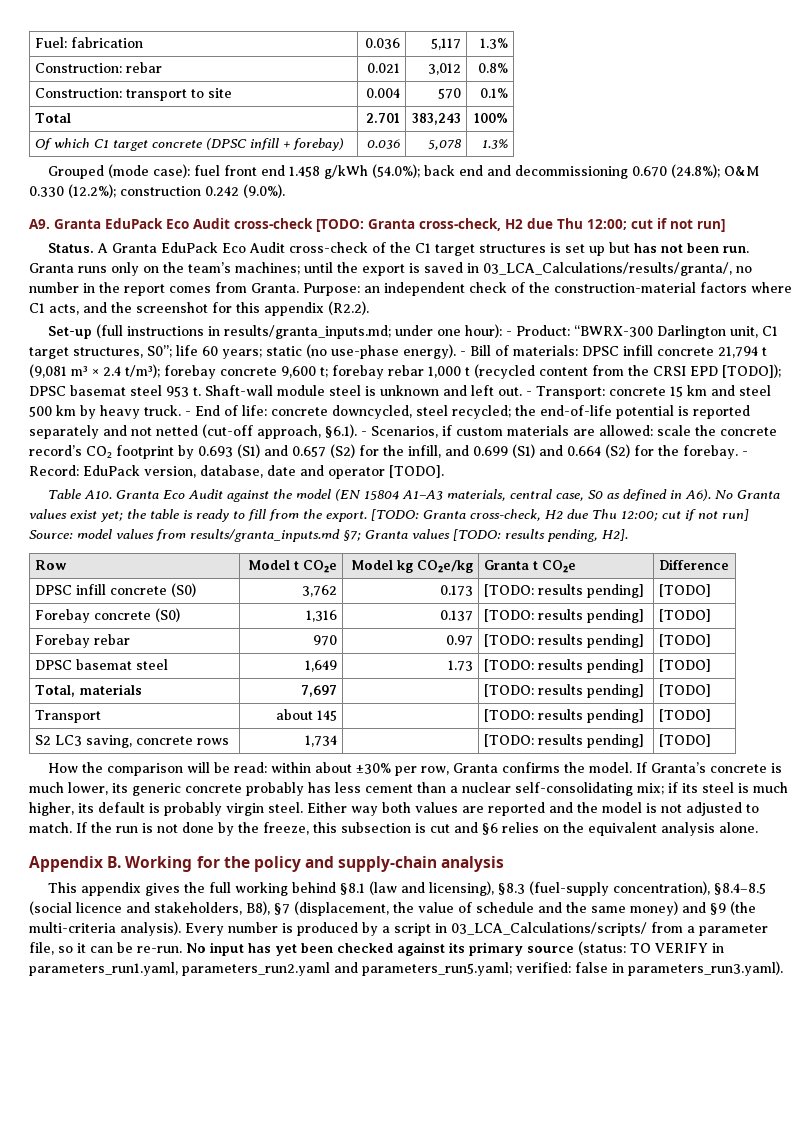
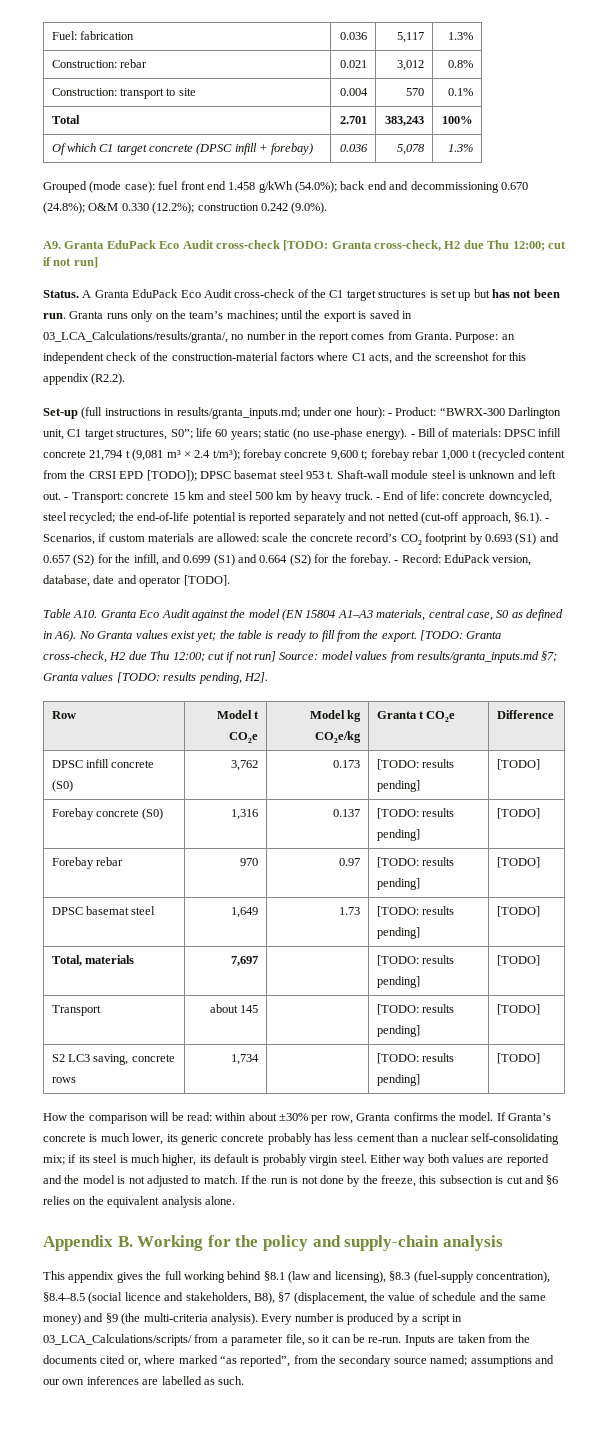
[186,941,724,956] [29,961,783,976] No input has yet been checked against its primary source (status: TO VERIFY in parameters_run1.yaml, parameters_run2.yaml and parameters_run5.yaml; verified: false in parameters_run3.yaml). -> [404,1334,531,1346] [43,1355,554,1367] [43,1376,245,1385] Inputs are taken from the documents cited or, where marked “as reported”, from the secondary source named; assumptions and our own inferences are labelled as such.

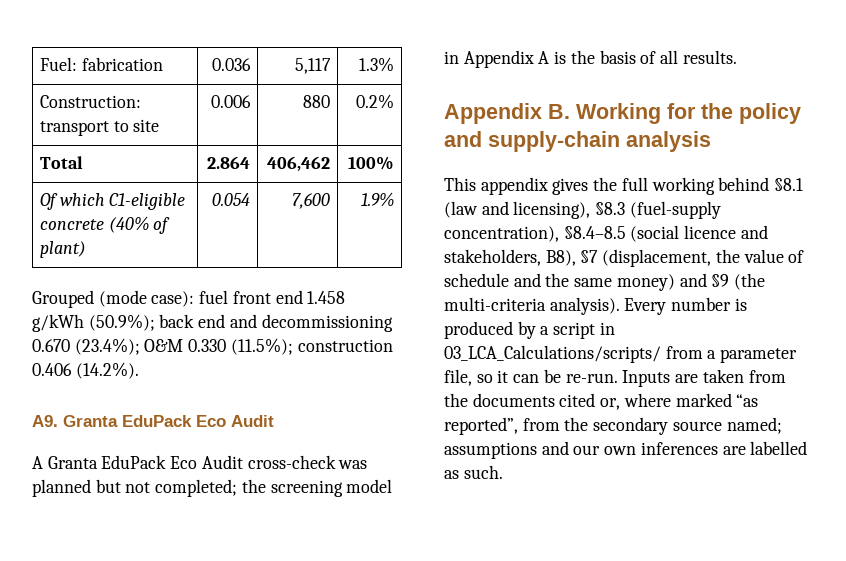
[51,59,147,68] [340,60,368,68] [397,60,425,71] [448,60,474,68] // Construction: rebar | 0.021 | 3,012 | 0.8% -> (394, 64) none
[340,88,369,96] [406,88,425,96] [448,88,474,96] 0.004 | 570 | 0.1% -> [210,95,251,108] [302,95,330,108] [355,94,394,109] 0.006 | 880 | 0.2%
[340,116,368,124] [385,116,425,126] 2.701 | 383,243 -> [206,156,250,169] [266,156,330,172] 2.864 | 406,462
[99,143,313,155] [340,144,369,152] [397,144,426,155] [448,144,474,152] C1 target concrete (DPSC infill + forebay) | 0.036 | 5,078 | 1.3% -> [109,193,186,210] [40,216,171,234] [40,241,87,258] [211,193,250,206] [291,193,330,209] [360,192,394,207] C1-eligible concrete (40% of plant) | 0.054 | 7,600 | 1.9%
[295,181,337,193] (54.0%); -> [88,314,155,331] (50.9%);
[43,202,85,214] (24.8%); -> [74,338,140,355] (23.4%);
[152,202,328,214] (12.2%); construction 0.242 (9.0%). -> [230,338,393,355] [32,362,139,379] (11.5%); construction 0.406 (14.2%).
[215,240,566,251] [43,257,98,268] [43,290,79,298] cross-check [TODO: Granta cross-check, H2 due Thu 12:00; cut if not run] // Status. -> (274, 421) //
[297,289,560,301] [43,310,412,322] [43,331,515,343] [43,352,526,364] [43,373,126,385] [43,407,562,419] [43,428,562,440] [43,449,566,461] [43,470,556,482] [43,491,552,503] [43,512,550,524] [43,533,559,545] [43,554,532,566] [43,575,230,587] [43,609,563,621] [43,630,502,642] [43,651,558,663] [43,672,268,684] [51,711,76,719] [217,710,260,719] [229,732,259,743] [310,710,362,722] [315,731,362,743] [376,711,456,722] [496,710,554,719] [51,759,155,768] [51,780,73,792] [231,760,259,771] [333,760,361,768] [376,759,454,770] [376,780,420,792] [496,759,540,770] [51,808,164,820] [231,809,259,820] [333,809,361,817] [376,808,454,819] [376,829,420,841] [496,808,540,819] [51,857,123,869] [240,858,259,866] [339,858,361,866] [376,857,454,868] [376,878,420,890] [496,857,540,868] [51,906,156,915] [231,907,259,918] [339,907,361,915] [376,906,454,917] [376,927,420,939] [496,906,540,917] [51,955,134,966] [231,956,259,966] [376,955,454,966] [376,976,420,988] [496,955,540,966] [51,1005,101,1016] [210,1004,259,1013] [376,1004,454,1015] [376,1025,420,1037] [496,1004,540,1015] [51,1054,175,1065] [51,1077,76,1083] [231,1054,260,1065] [376,1053,454,1064] [376,1074,420,1086] [496,1053,540,1064] [43,1112,551,1124] [43,1133,560,1145] [43,1154,549,1166] [43,1175,559,1187] [43,1196,235,1208] of the C1 target structures is set up but has not been run. Granta runs only on the team’s machines; until the export is saved in 03_LCA_Calculations/results/granta/, no number in the report comes from Granta. Purpose: an independent check of the construction-material factors where C1 acts, and the screenshot for this appendix (R2.2). // Set-up (full instructions in results/granta_inputs.md; under one hour): - Product: “BWRX-300 Darlington unit, C1 target structures, S0”; life 60 years; static (no use-phase energy). - Bill of materials: DPSC infill concrete 21,794 t (9,081 m³ × 2.4 t/m³); forebay concrete 9,600 t; forebay rebar 1,000 t (recycled content from the CRSI EPD [TODO]); DPSC basemat steel 953 t. Shaft-wall module steel is unknown and left out. - Transport: concrete 15 km and steel 500 km by heavy truck. - End of life: concrete downcycled, steel recycled; the end-of-life potential is reported separately and not netted (cut-off approach, §6.1). - Scenarios, if custom materials are allowed: scale the concrete record’s CO₂ footprint by 0.693 (S1) and 0.657 (S2) for the infill, and 0.699 (S1) and 0.664 (S2) for the forebay. - Record: EduPack version, database, date and operator [TODO]. // Table A10. Granta Eco Audit against the model (EN 15804 A1–A3 materials, central case, S0 as defined in A6). No Granta values exist yet; the table is ready to fill from the export. [TODO: Granta cross-check, H2 due Thu 12:00; cut if not run] Source: model values from results/granta_inputs.md §7; Granta values [TODO: results pending, H2]. // Row | Model t CO₂e | Model kg CO₂e/kg | Granta t CO₂e | Difference // DPSC infill concrete (S0) | 3,762 | 0.173 | [TODO: results pending] | [TODO] // Forebay concrete (S0) | 1,316 | 0.137 | [TODO: results pending] | [TODO] // Forebay rebar | 970 | 0.97 | [TODO: results pending] | [TODO] // DPSC basemat steel | 1,649 | 1.73 | [TODO: results pending] | [TODO] // Total, materials | 7,697 | | [TODO: results pending] | [TODO] // Transport | about 145 | | [TODO: results pending] | [TODO] // S2 LC3 saving, concrete rows | 1,734 | | [TODO: results pending] | [TODO] // How the comparison will be read: within about ±30% per row, Granta confirms the model. If Granta’s concrete is much lower, its generic concrete probably has less cement than a nuclear self-consolidating mix; if its steel is much higher, its default is probably virgin steel. Either way both values are reported and the model is not adjusted to match. If the run is not done by the freeze, this subsection is cut and §6 relies on the equivalent analysis alone. -> [338,460,368,469] [32,479,393,497] [444,50,737,68] was planned but not completed; the screening model in Appendix A is the basis of all results.

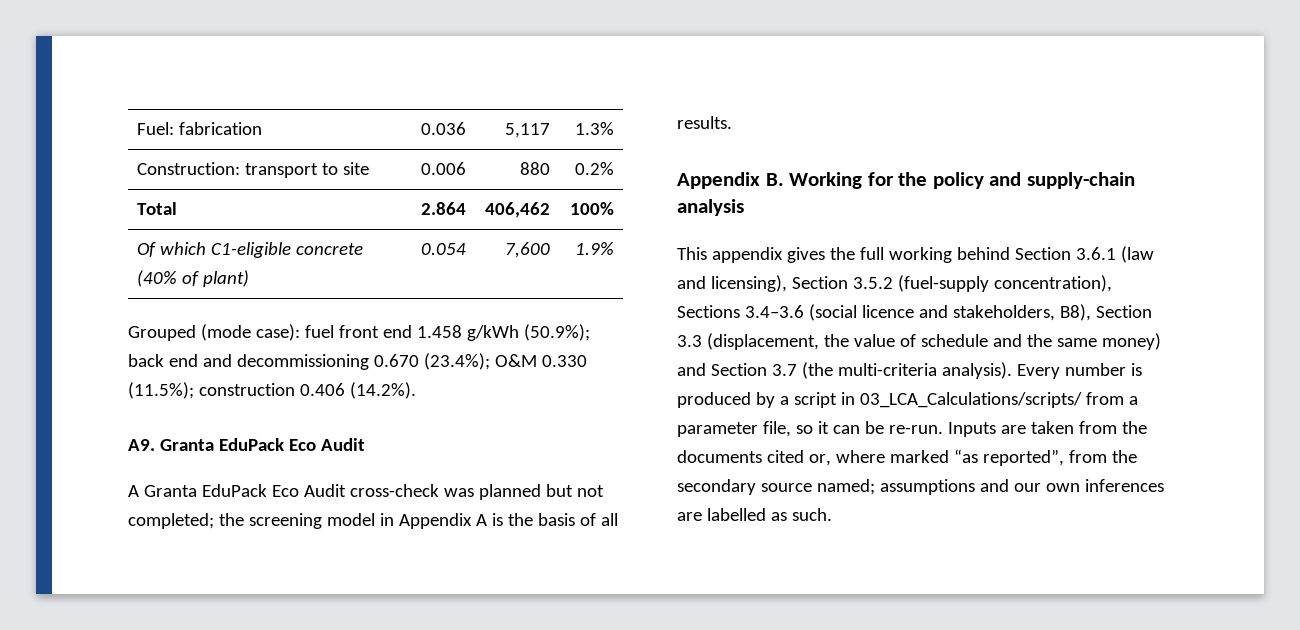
[774,178,804,191] §8.1 -> [1014,247,1116,260] Section 3.6.1
[595,201,721,219] [444,226,626,242] §8.3 (fuel-supply concentration), §8.4–8.5 -> [791,275,1112,292] [677,305,804,318] Section 3.5.2 (fuel-supply concentration), Sections 3.4–3.6
[580,250,599,263] §7 -> [1095,305,1152,318] [677,335,702,347] Section 3.3
[711,274,730,287] §9 -> [710,363,797,376] Section 3.7

